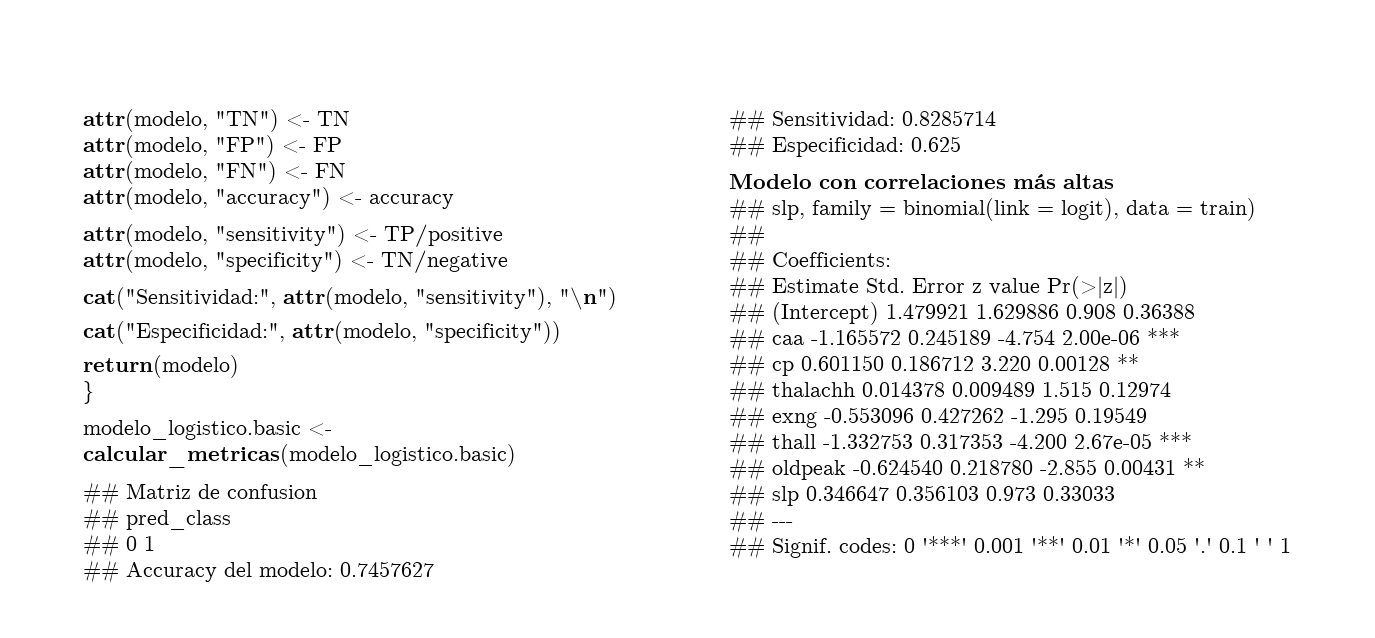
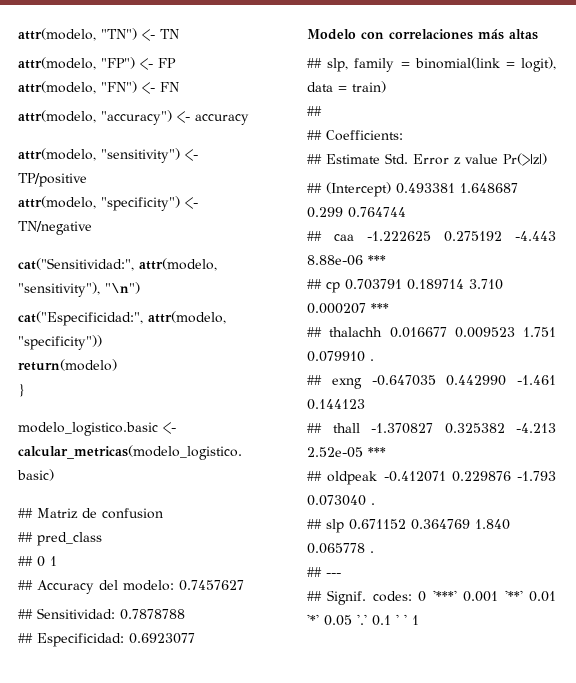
[902,110,996,126] 0.8285714 -> [120,609,185,620] 0.7878788
[911,136,961,152] 0.625 -> [129,633,195,644] 0.6923077
[886,304,1195,319] [729,328,1180,351] [729,354,1139,377] [729,380,1171,403] [729,406,1147,429] [729,432,1192,455] [729,458,1205,481] [729,484,1115,507] 1.479921 1.629886 0.908 0.36388 // ## caa -1.165572 0.245189 -4.754 2.00e-06 *** // ## cp 0.601150 0.186712 3.220 0.00128 ** // ## thalachh 0.014378 0.009489 1.515 0.12974 // ## exng -0.553096 0.427262 -1.295 0.19549 // ## thall -1.332753 0.317353 -4.200 2.67e-05 *** // ## oldpeak -0.624540 0.218780 -2.855 0.00431 ** // ## slp 0.346647 0.356103 0.973 0.33033 -> [396,183,518,194] [307,207,406,218] [307,231,556,242] [307,255,386,266] [307,279,503,293] [307,303,389,314] [307,327,556,338] [307,351,374,362] [307,375,556,389] [307,399,365,410] [307,423,556,434] [307,447,386,458] [307,471,556,485] [307,495,375,506] [307,519,510,533] [307,543,374,554] 0.493381 1.648687 0.299 0.764744 // ## caa -1.222625 0.275192 -4.443 8.88e-06 *** // ## cp 0.703791 0.189714 3.710 0.000207 *** // ## thalachh 0.016677 0.009523 1.751 0.079910 . // ## exng -0.647035 0.442990 -1.461 0.144123 // ## thall -1.370827 0.325382 -4.213 2.52e-05 *** // ## oldpeak -0.412071 0.229876 -1.793 0.073040 . // ## slp 0.671152 0.364769 1.840 0.065778 .

